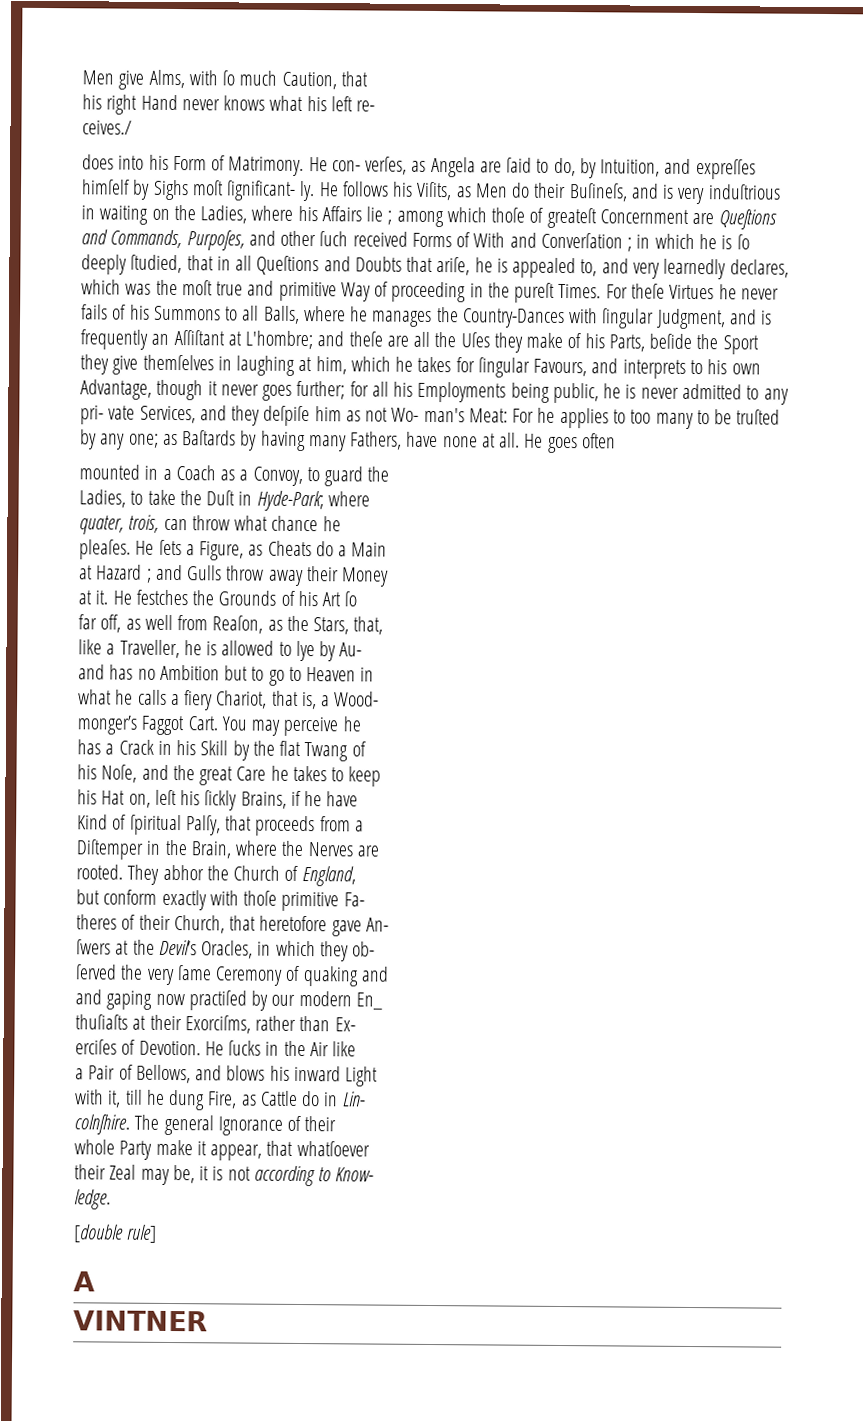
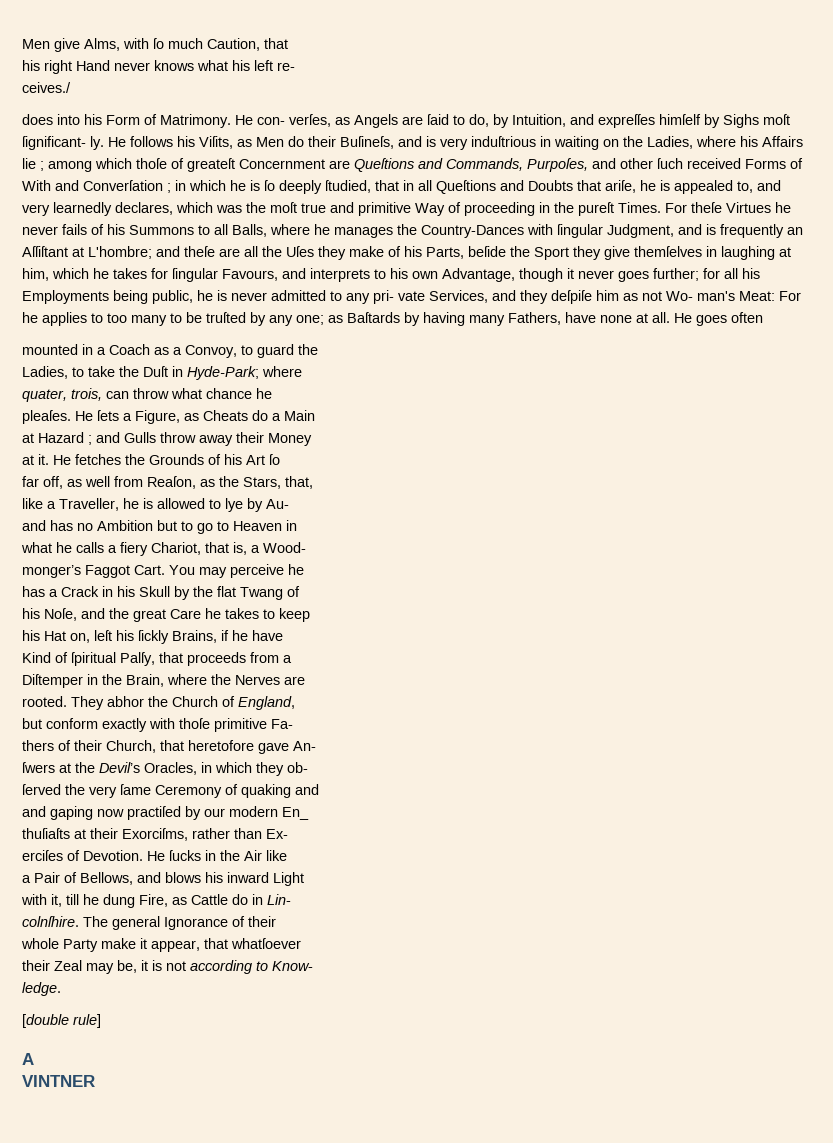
[430,156,476,178] Angela -> [354,114,398,128] Angels
[135,589,188,606] festches -> [75,454,121,465] fetches
[200,740,229,756] Skill -> [139,586,170,597] Skull
[76,914,117,930] theres -> [22,740,54,751] thers

